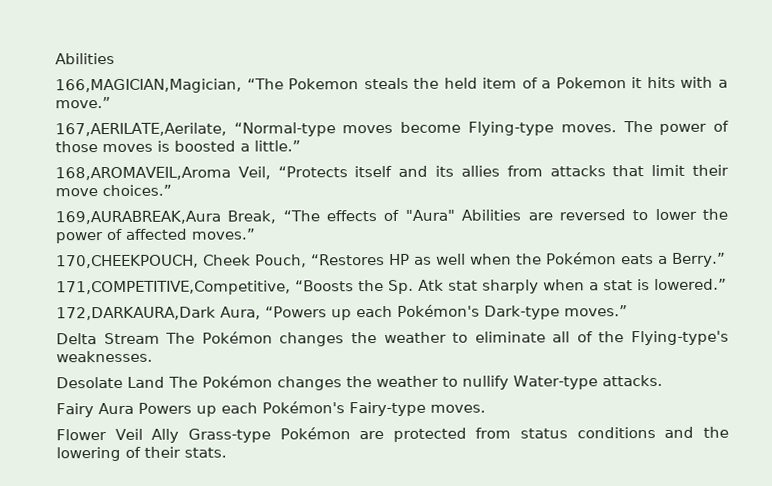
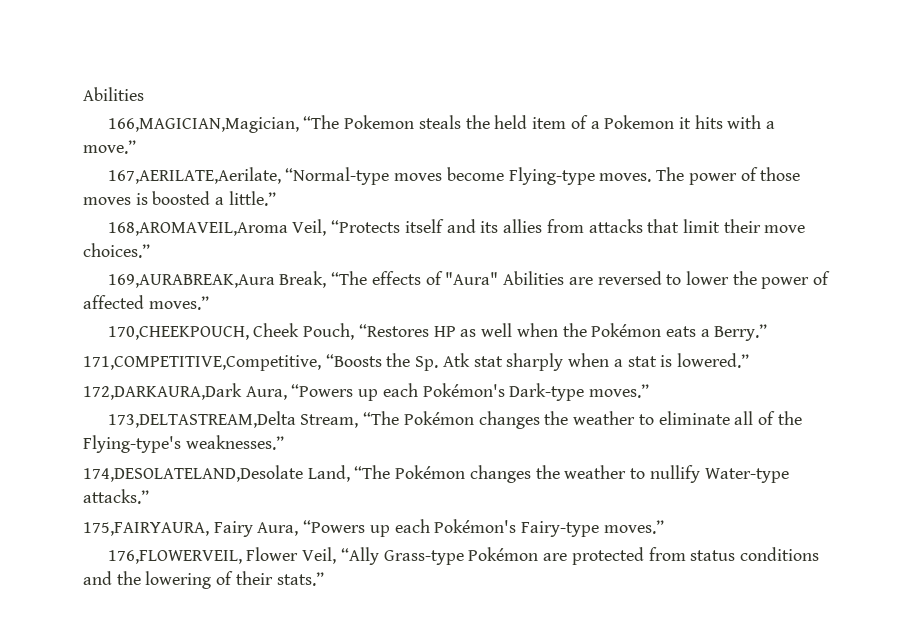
[56,332,196,345] Delta Stream The -> [107,411,400,428] 173,DELTASTREAM,Delta Stream, “The
[56,350,153,363] [56,376,198,389] weaknesses. // Desolate Land The -> [185,435,284,450] [83,465,391,482] weaknesses.” // 174,DESOLATELAND,Desolate Land, “The
[601,374,663,387] [56,401,486,418] [56,428,180,443] attacks. // Fairy Aura Powers up each Pokémon's Fairy-type moves. // Flower Veil Ally -> [83,489,149,504] [83,519,664,537] [107,547,379,565] attacks.” // 175,FAIRYAURA, Fairy Aura, “Powers up each Pokémon's Fairy-type moves.” // 176,FLOWERVEIL, Flower Veil, “Ally
[184,447,227,458] stats. -> [276,572,324,586] stats.”

